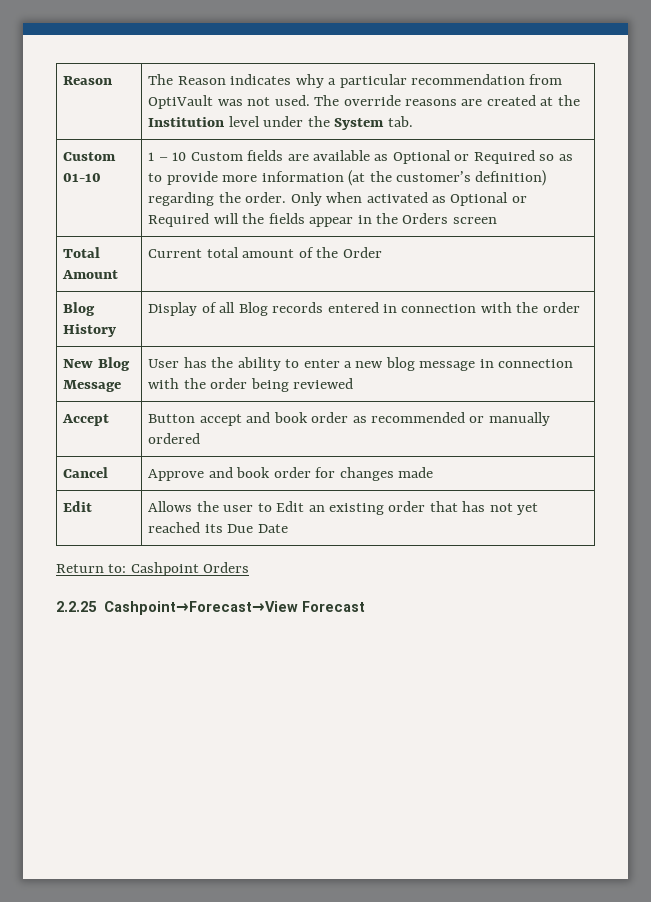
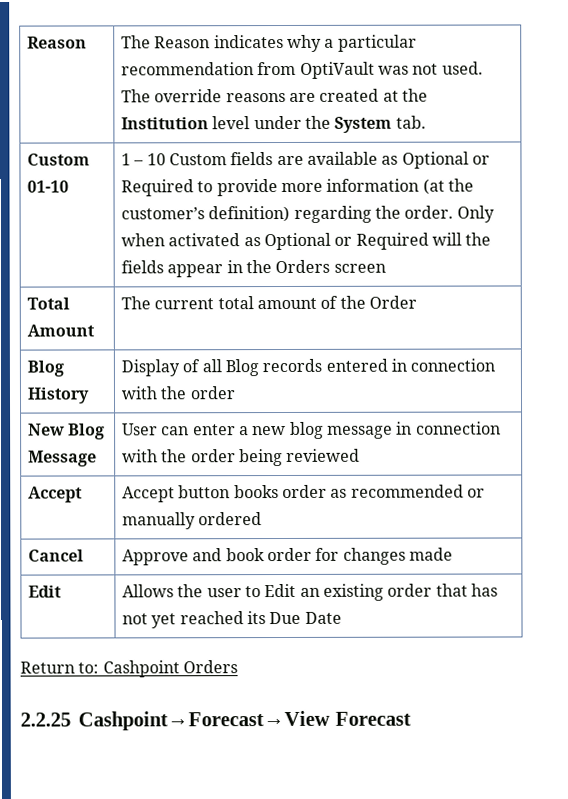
[539,154,573,161] so as -> (195, 188) none
[148,249,203,258] Current -> [121,296,215,310] The current
[183,357,300,371] has the ability to -> [161,426,190,436] can
[148,412,308,426] Button accept and book -> [122,485,279,503] Accept button books

